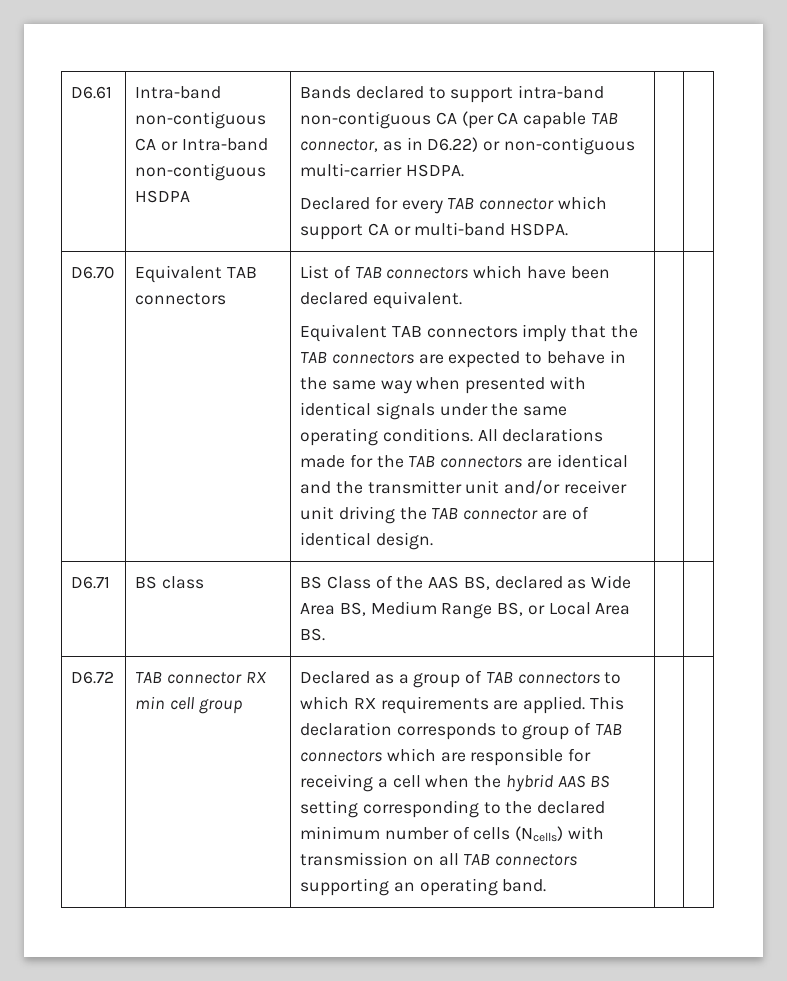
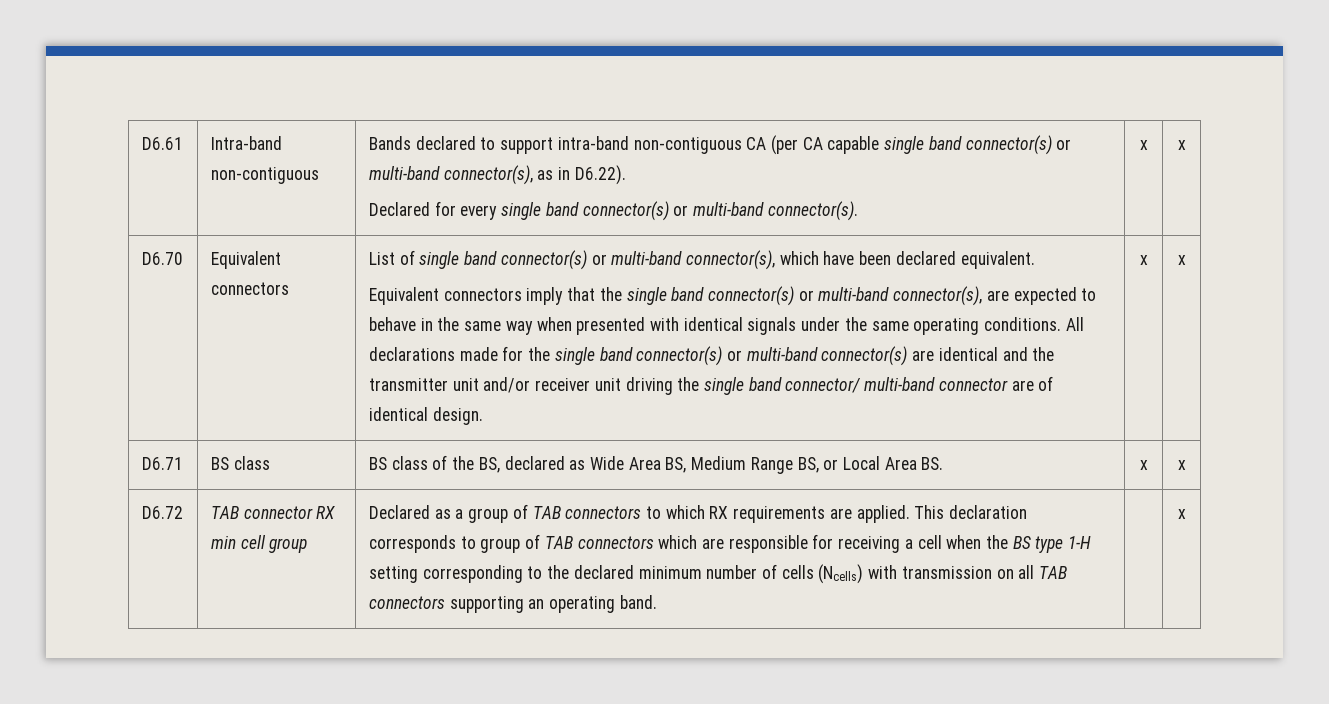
[135,138,268,151] [135,163,267,181] [135,190,191,203] CA or Intra-band non-contiguous HSDPA -> (319, 175) none
[590,113,618,124] [300,137,635,155] [300,163,465,177] [300,196,607,214] [300,222,569,240] TAB connector, as in D6.22) or non-contiguous multi-carrier HSDPA. // Declared for every TAB connector which support CA or multi-band HSDPA. | | -> [884,135,1072,155] [368,165,626,185] [368,201,858,221] [1139,140,1148,150] [1177,140,1186,150] single band connector(s) or multi-band connector(s), as in D6.22). // Declared for every single band connector(s) or multi-band connector(s). | x | x
[227,267,258,278] TAB -> (281, 260) none
[354,267,469,279] TAB connectors -> [419,250,775,270] single band connector(s) or multi-band connector(s),
[392,326,423,337] TAB -> (439, 296) none
[300,352,415,364] TAB connectors -> [626,286,983,306] single band connector(s) or multi-band connector(s),
[408,456,523,468] TAB connectors -> [554,346,908,366] single band connector(s) or multi-band connector(s)
[431,508,459,519] TAB -> [703,377,936,395] single band connector/ multi-band
(434, 541) | -> [1139,255,1148,265] [1177,255,1186,265] x | x
[327,576,372,589] Class -> [391,456,428,470] class
[428,576,460,589] AAS -> (475, 463) none
(326, 634) | -> [1139,460,1148,470] [1177,460,1186,470] x | x
[505,774,611,792] hybrid AAS BS -> [1012,536,1092,553] BS type 1-H
(547, 885) none -> [1177,509,1186,519] x

